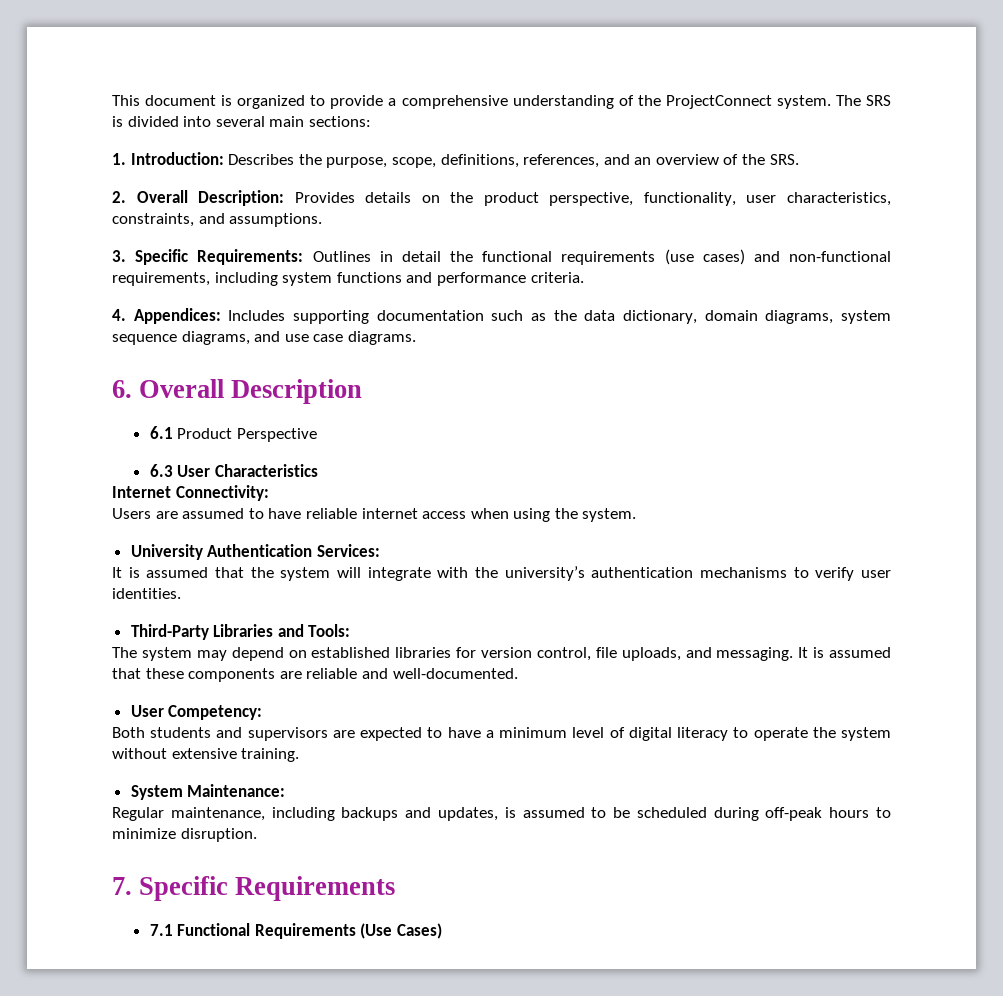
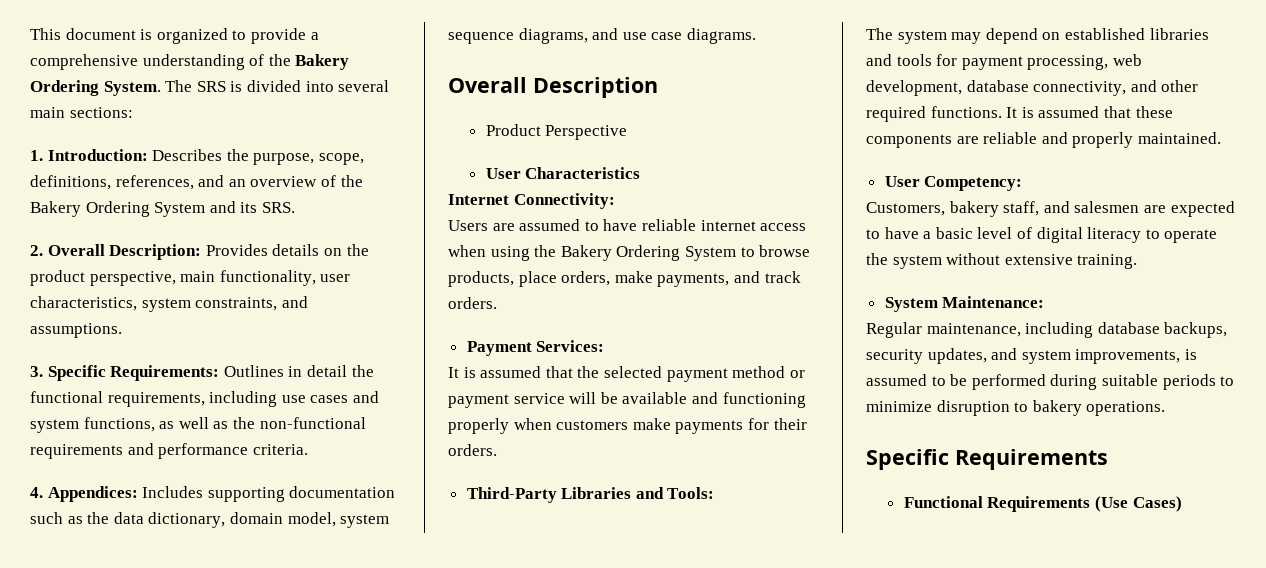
[665,95,831,109] ProjectConnect system. -> [295,54,350,70] [30,80,161,96] Bakery Ordering System.
(766, 159) none -> [30,201,258,217] Bakery Ordering System and its
(634, 199) none -> [180,271,216,282] main
(891, 199) none -> [141,298,191,312] system
[561,249,891,265] [112,272,402,286] requirements (use cases) and non-functional requirements, including system functions -> [107,391,379,407] [30,417,366,433] [30,444,123,459] requirements, including use cases and system functions, as well as the non-functional requirements
[765,310,834,324] diagrams, -> [287,512,336,527] model,
[112,380,132,398] 6. -> (756, 36) none
[149,426,173,439] 6.1 -> (658, 87) none
[149,464,173,477] 6.3 -> (628, 132) none
[582,508,637,522] [130,544,313,560] system. // University Authentication -> [560,245,811,261] [448,271,801,287] [448,297,497,309] [466,341,532,356] Bakery Ordering System to browse products, place orders, make payments, and track orders. // Payment
[280,566,891,581] [112,588,181,599] system will integrate with the university’s authentication mechanisms to verify user identities. -> [603,366,805,382] [448,392,806,408] [448,418,807,434] [448,444,497,456] selected payment method or payment service will be available and functioning properly when customers make payments for their orders.
[456,647,794,661] for version control, file uploads, and messaging. -> [866,54,1142,70] [866,80,1199,96] [866,106,1002,122] and tools for payment processing, web development, database connectivity, and other required functions.
[392,668,518,679] well-documented. -> [1072,132,1221,148] properly maintained.
[112,727,328,741] Both students and supervisors -> [866,201,1140,217] Customers, bakery staff, and salesmen
[499,727,568,738] minimum -> [935,227,973,239] basic
[341,807,892,821] [112,828,257,842] [112,877,132,895] backups and updates, is assumed to be scheduled during off-peak hours to minimize disruption. // 7. -> [1097,322,1228,338] [866,348,1197,364] [866,374,1235,390] [866,400,1166,416] database backups, security updates, and system improvements, is assumed to be performed during suitable periods to minimize disruption to bakery operations. //
[149,924,173,936] 7.1 -> (1108, 459) none

